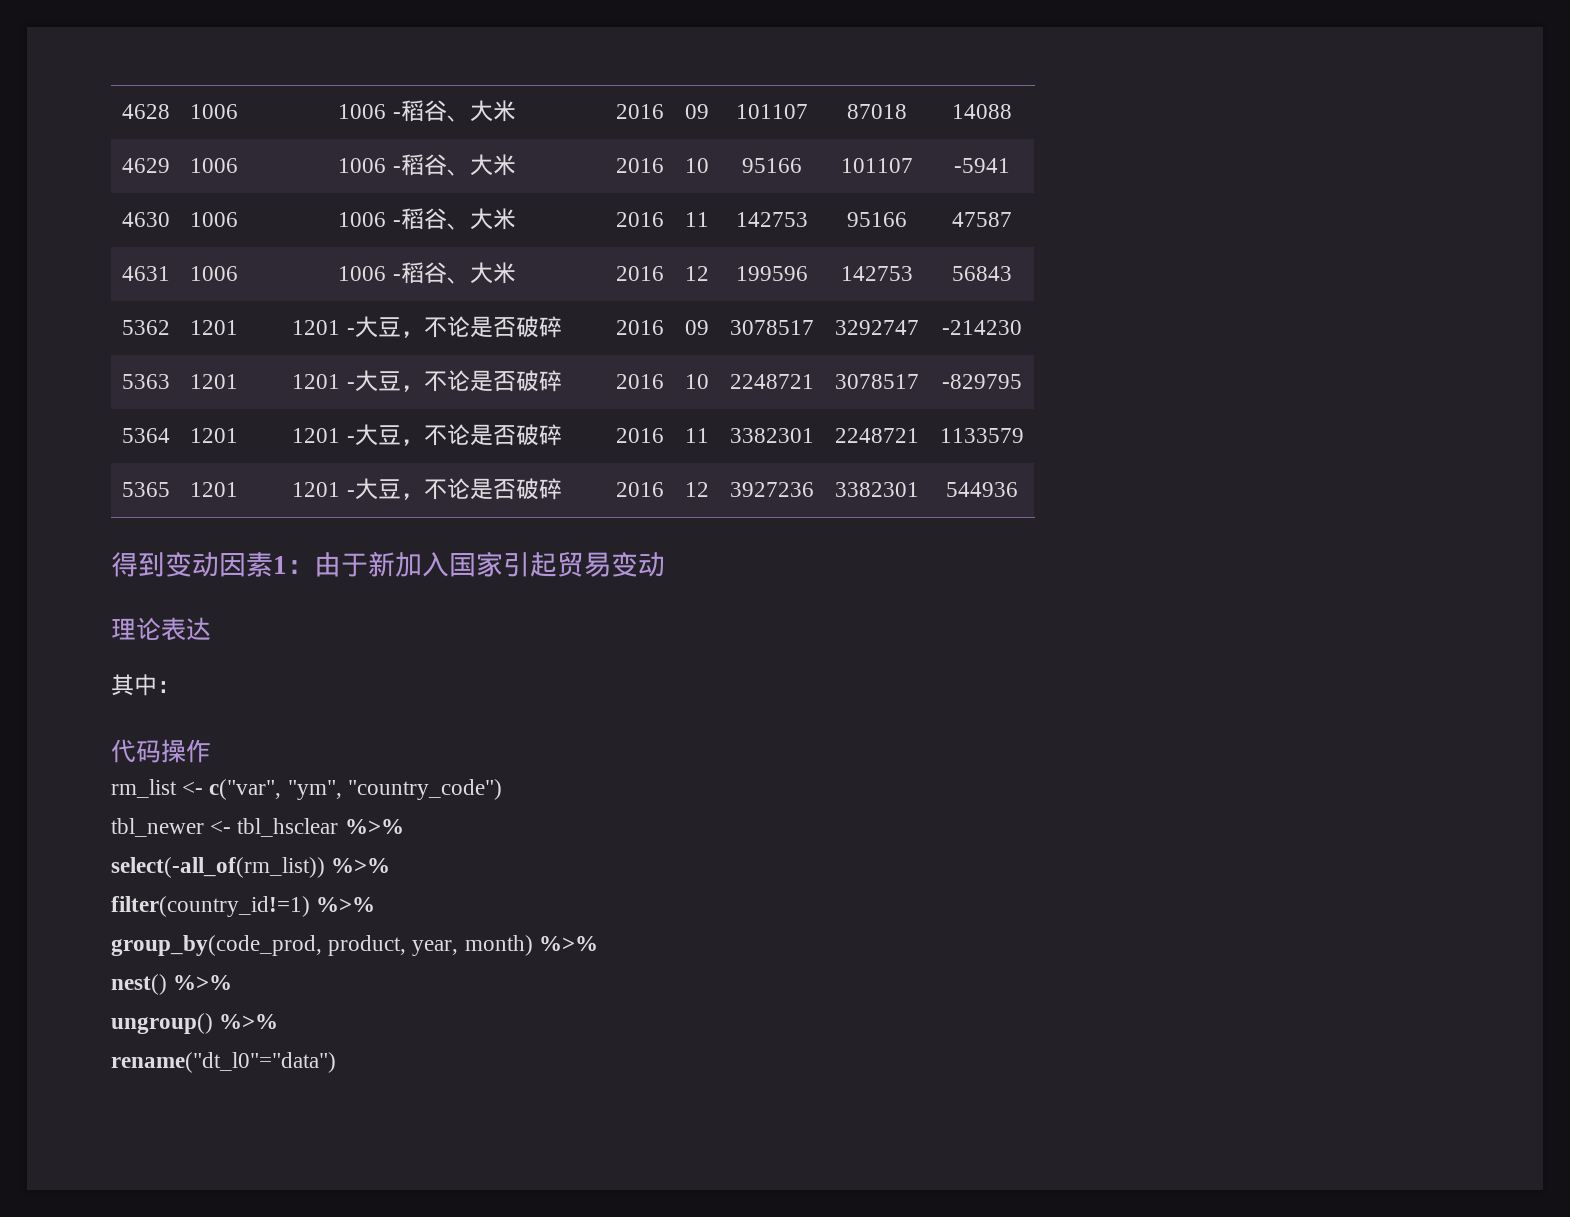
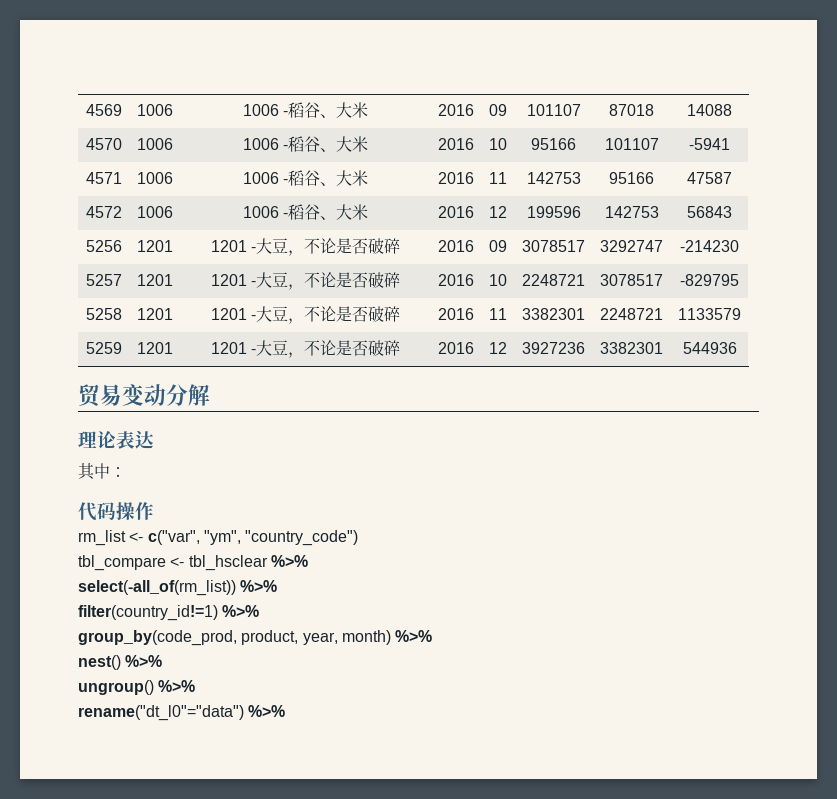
[121,104,170,119] 4628 -> [86,104,122,116] 4569
[121,158,170,173] 4629 -> [86,138,122,150] 4570
[121,212,170,227] 4630 -> [86,172,122,184] 4571
[121,266,170,281] 4631 -> [86,206,122,218] 4572
[121,320,170,335] 5362 -> [86,240,122,252] 5256
[121,374,170,389] 5363 -> [86,274,122,286] 5257
[121,428,170,443] 5364 -> [86,308,122,320] 5258
[121,482,170,497] 5365 -> [86,342,122,354] 5259
[111,551,557,577] 得到变动因素1：由于新加入国家引起 -> (737, 348) none
(665, 564) none -> [166,384,210,406] 分解
[111,818,204,837] tbl_newer -> [78,555,166,571] tbl_compare
(336, 1062) none -> [248,705,286,717] %>%

